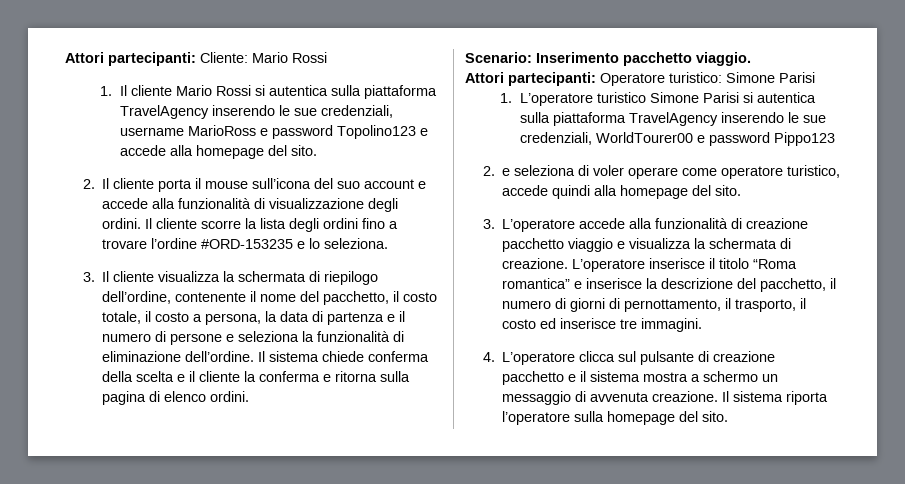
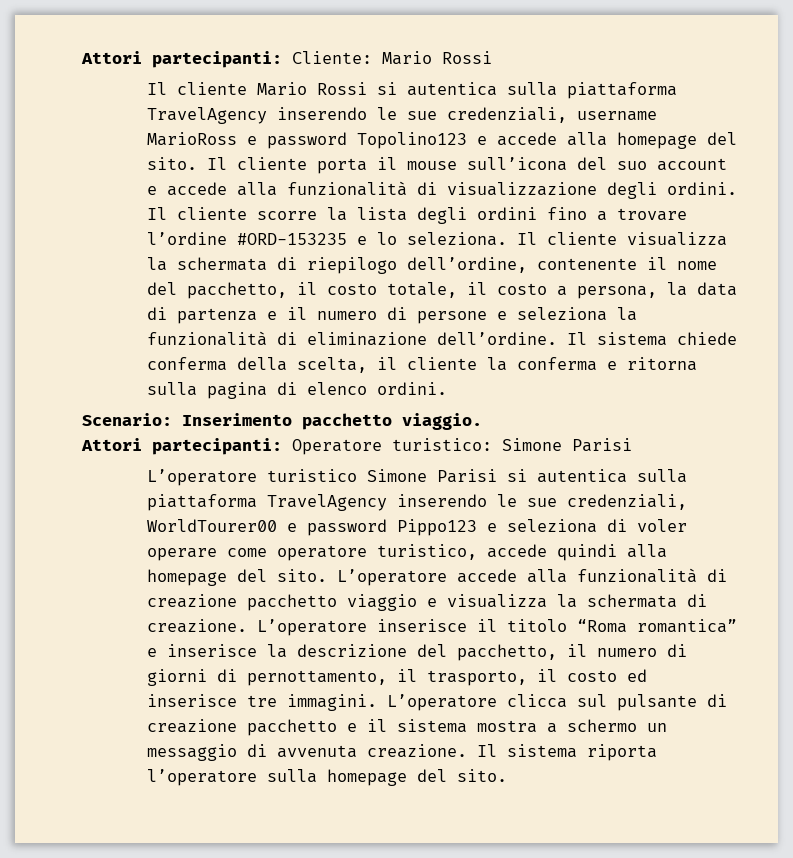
[100,86,113,96] 1. -> (492, 57) none
[82,179,95,189] // 2. -> (197, 163) none
[82,272,95,282] // 3. -> (507, 239) none
[135,371,185,382] scelta e -> [296,357,367,373] scelta,
[500,93,513,103] 1. -> (632, 445) none
[482,166,495,176] // 2. -> (477, 527) none
[482,219,495,229] // 3. -> (327, 575) none
[482,352,495,362] // 4. -> (377, 702) none

